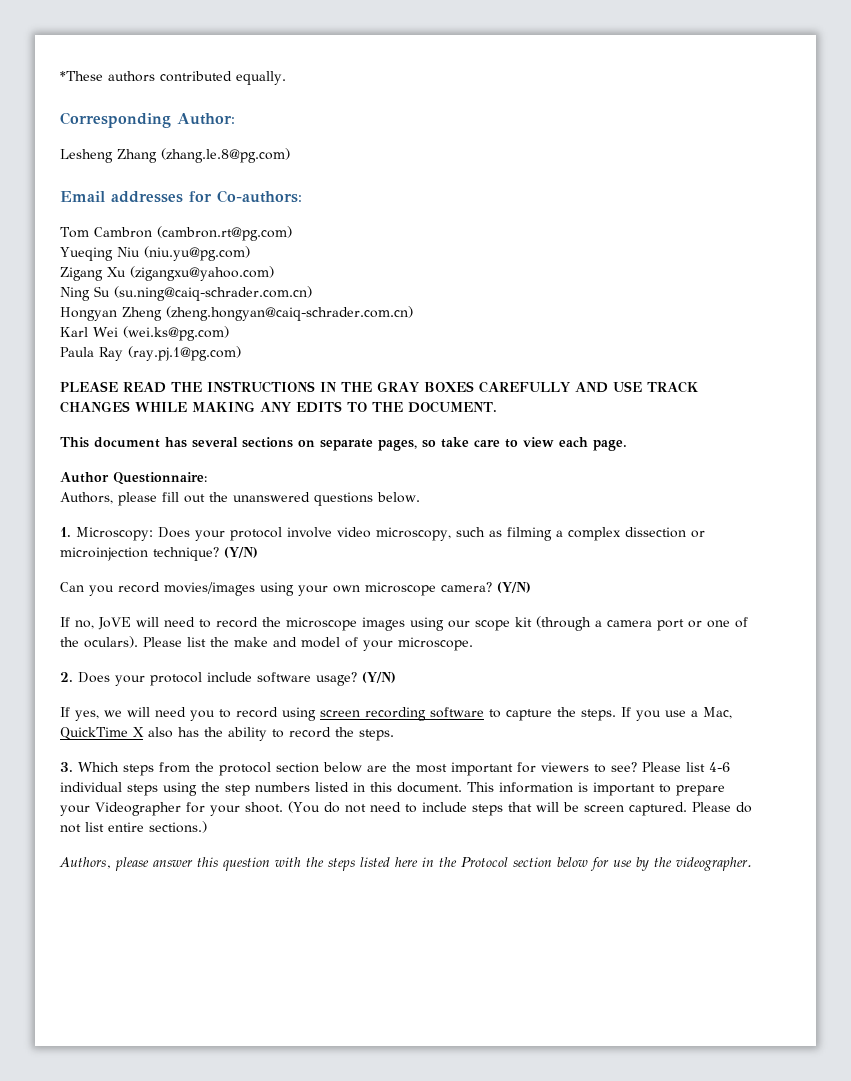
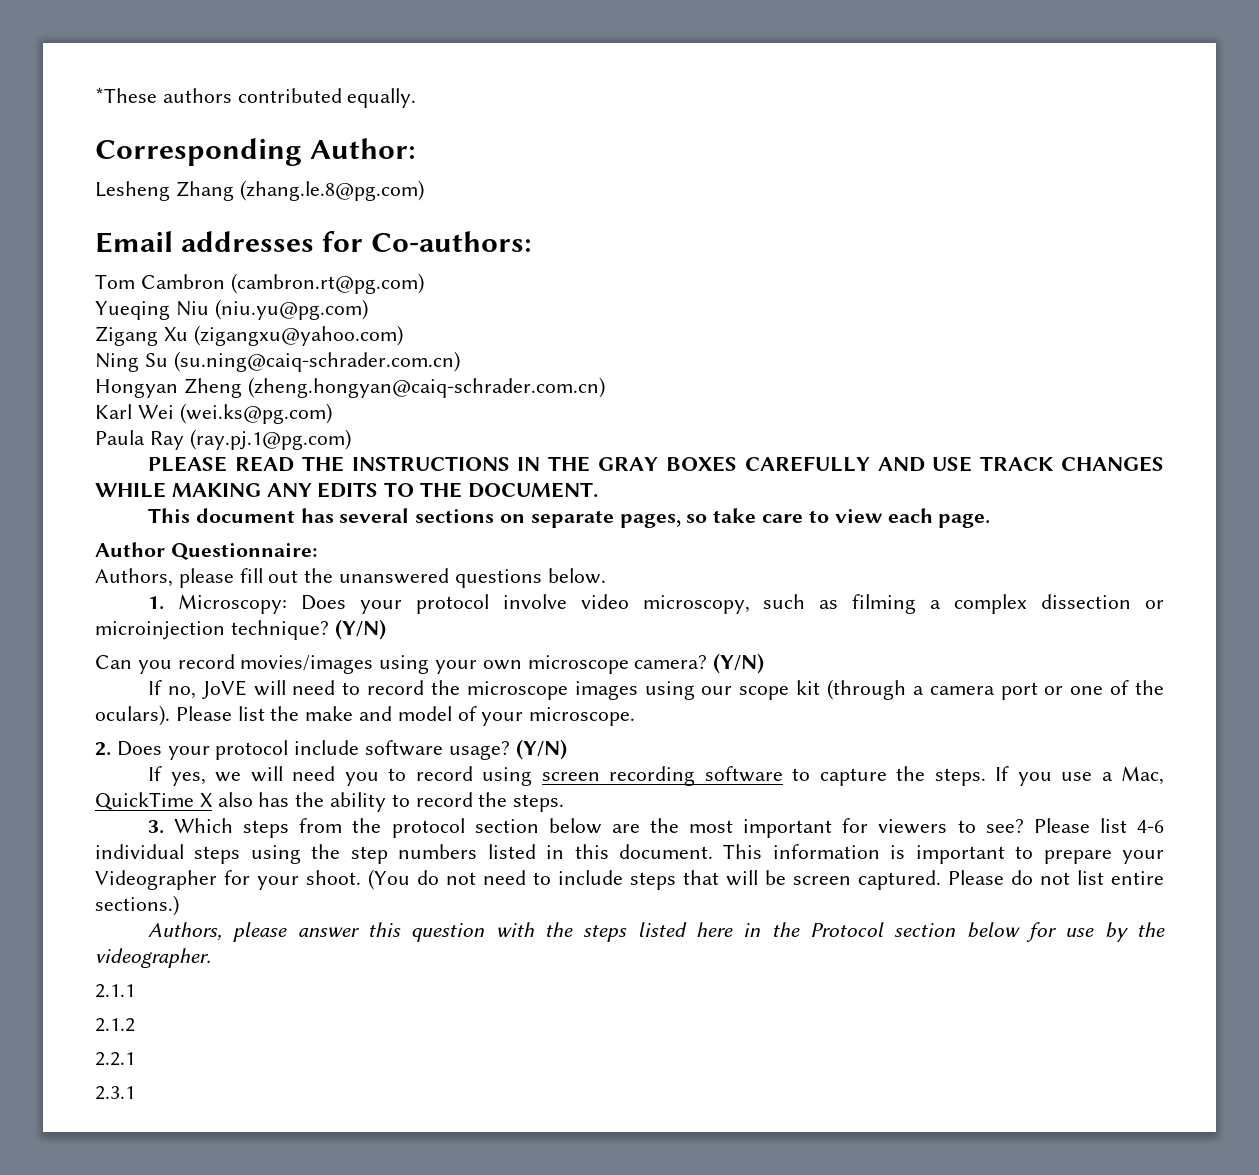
(752, 864) none -> [95,984,135,998] [95,1018,135,1032] [95,1052,135,1066] [95,1086,135,1100] // 2.1.1 // 2.1.2 // 2.2.1 // 2.3.1

